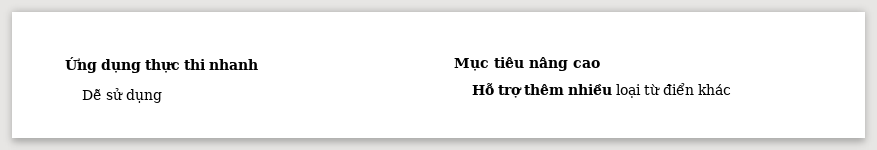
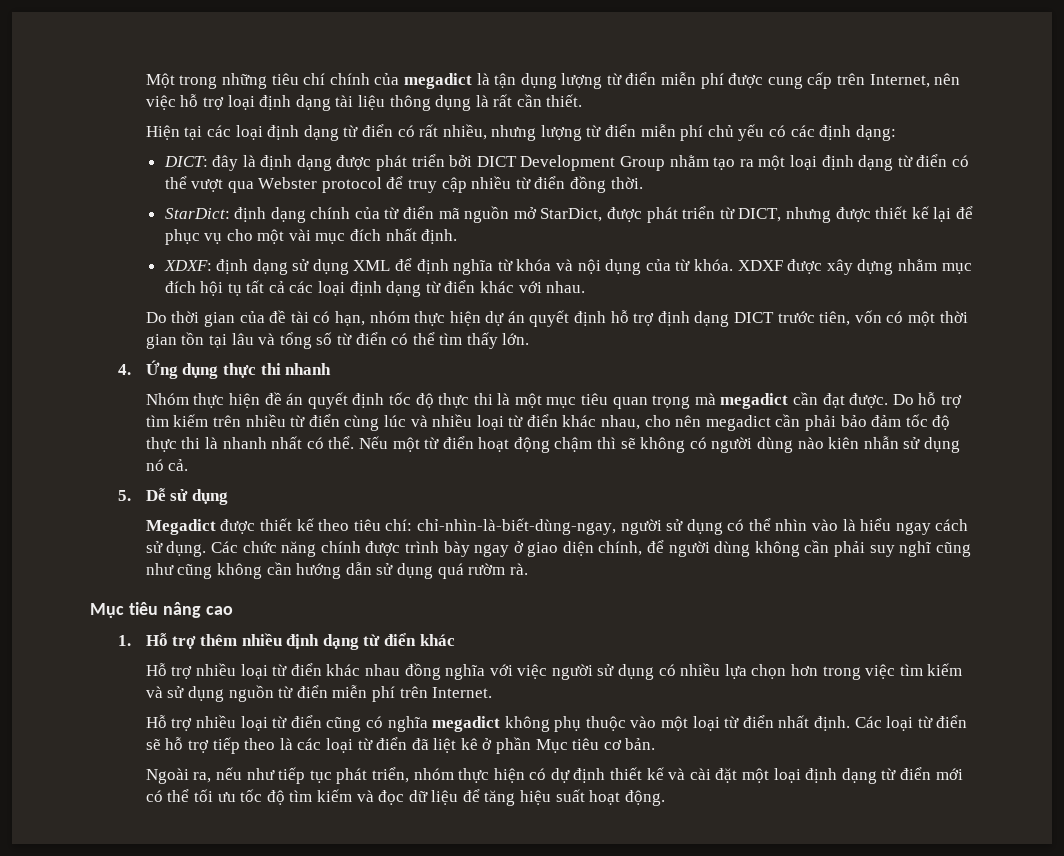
(64, 65) none -> [145,72,961,89] [145,94,583,111] [145,124,896,141] [163,154,969,171] [164,176,643,193] [164,206,973,223] [164,228,458,245] [163,258,972,275] [164,280,586,297] [145,310,968,327] [145,332,530,349] [117,364,131,375] Một trong những tiêu chí chính của megadict là tận dụng lượng từ điển miễn phí được cung cấp trên Internet, nên việc hỗ trợ loại định dạng tài liệu thông dụng là rất cần thiết. // Hiện tại các loại định dạng từ điển có rất nhiều, nhưng lượng từ điển miễn phí chủ yếu có các định dạng: // DICT: đây là định dạng được phát triển bởi DICT Development Group nhằm tạo ra một loại định dạng từ điển có thể vượt qua Webster protocol để truy cập nhiều từ điển đồng thời. // StarDict: định dạng chính của từ điển mã nguồn mở StarDict, được phát triển từ DICT, nhưng được thiết kế lại để phục vụ cho một vài mục đích nhất định. // XDXF: định dạng sử dụng XML để định nghĩa từ khóa và nội dụng của từ khóa. XDXF được xây dựng nhằm mục đích hội tụ tất cả các loại định dạng từ điển khác với nhau. // Do thời gian của đề tài có hạn, nhóm thực hiện dự án quyết định hỗ trợ định dạng DICT trước tiên, vốn có một thời gian tồn tại lâu và tổng số từ điển có thể tìm thấy lớn. // 4.
[82,88,163,103] Dễ sử dụng -> [145,392,962,409] [145,414,951,431] [145,436,960,453] [145,459,189,471] [117,488,228,505] [145,518,969,535] [145,540,971,557] [145,562,528,579] Nhóm thực hiện đề án quyết định tốc độ thực thi là một mục tiêu quan trọng mà megadict cần đạt được. Do hỗ trợ tìm kiếm trên nhiều từ điển cùng lúc và nhiều loại từ điển khác nhau, cho nên megadict cần phải bảo đảm tốc độ thực thi là nhanh nhất có thể. Nếu một từ điển hoạt động chậm thì sẽ không có người dùng nào kiên nhẫn sử dụng nó cả. // 5. Dễ sử dụng // Megadict được thiết kế theo tiêu chí: chỉ-nhìn-là-biết-dùng-ngay, người sử dụng có thể nhìn vào là hiểu ngay cách sử dụng. Các chức năng chính được trình bày ngay ở giao diện chính, để người dùng không cần phải suy nghĩ cũng như cũng không cần hướng dẫn sử dụng quá rườm rà.
(600, 64) none -> [117,635,131,646] 1.
[615,83,731,98] loại từ điển khác -> [286,633,455,650] [145,663,963,680] [145,685,493,702] [145,715,968,732] [145,737,656,754] [145,767,963,784] [145,789,665,806] định dạng từ điển khác // Hỗ trợ nhiều loại từ điển khác nhau đồng nghĩa với việc người sử dụng có nhiều lựa chọn hơn trong việc tìm kiếm và sử dụng nguồn từ điển miễn phí trên Internet. // Hỗ trợ nhiều loại từ điển cũng có nghĩa megadict không phụ thuộc vào một loại từ điển nhất định. Các loại từ điển sẽ hỗ trợ tiếp theo là các loại từ điển đã liệt kê ở phần Mục tiêu cơ bản. // Ngoài ra, nếu như tiếp tục phát triển, nhóm thực hiện có dự định thiết kế và cài đặt một loại định dạng từ điển mới có thể tối ưu tốc độ tìm kiếm và đọc dữ liệu để tăng hiệu suất hoạt động.

